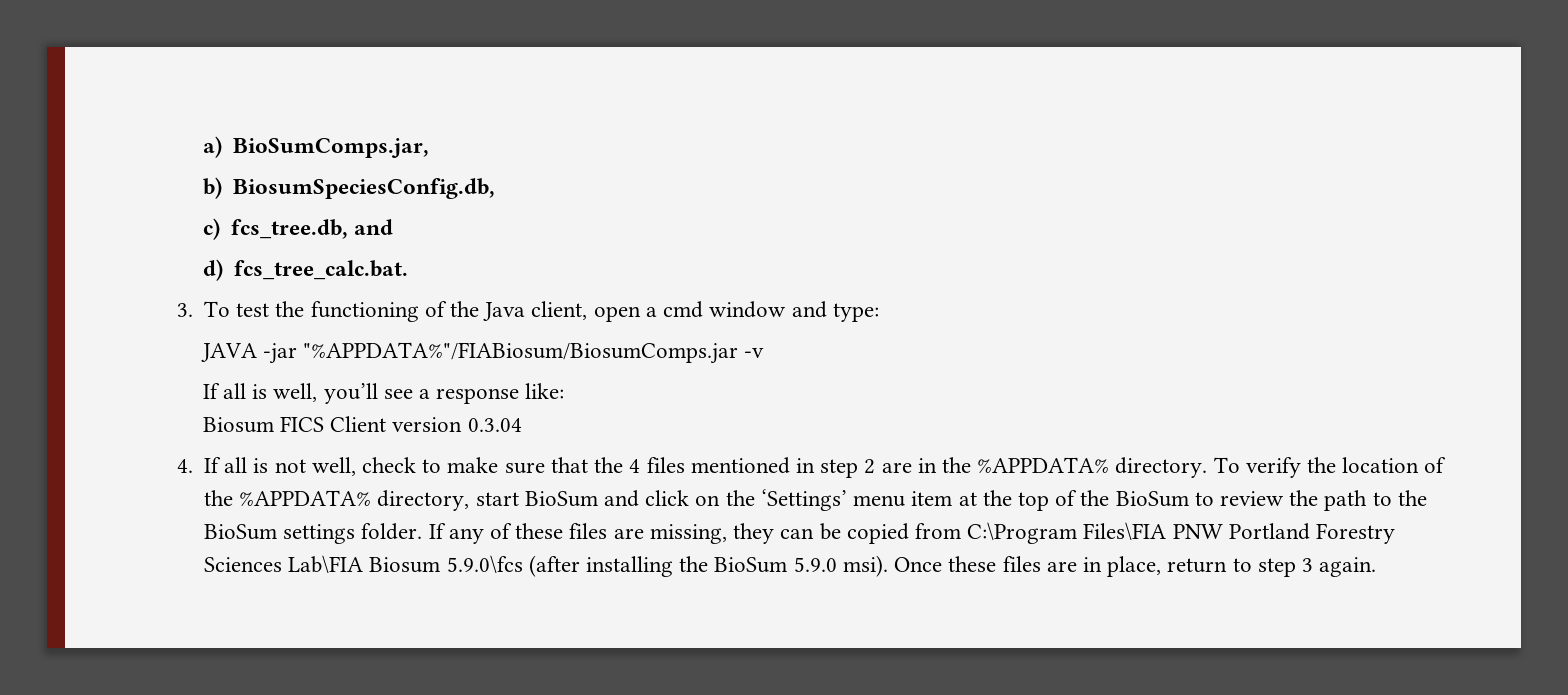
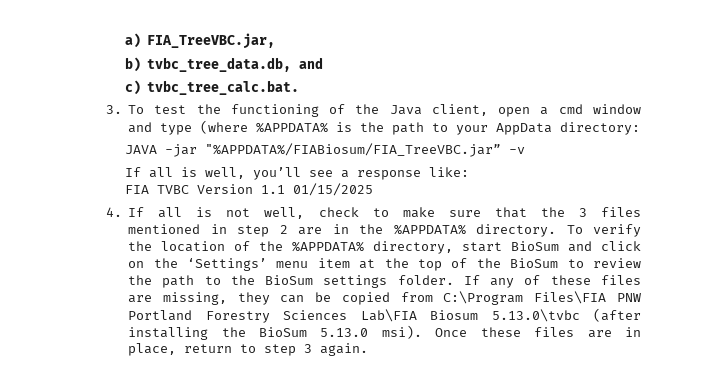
[233,138,430,158] BioSumComps.jar, -> [147,33,276,49] FIA_TreeVBC.jar,
[233,178,496,199] [202,218,349,240] BiosumSpeciesConfig.db, // c) fcs_tree.db, -> [147,57,292,72] tvbc_tree_data.db,
[202,259,409,281] d) fcs_tree_calc.bat. -> [124,80,300,95] c) tvbc_tree_calc.bat.
[832,303,879,322] type: -> [160,120,641,135] type (where %APPDATA% is the path to your AppData directory:
[303,342,739,364] "%APPDATA%"/FIABiosum/BiosumComps.jar -> [204,143,501,157] "%APPDATA%/FIABiosum/FIA_TreeVBC.jar”
[202,416,522,433] Biosum FICS Client version 0.3.04 -> [124,183,373,196] FIA TVBC Version 1.1 01/15/2025
[629,459,641,473] 4 -> [578,208,587,217] 3
[446,555,523,573] 5.9.0\fcs -> [491,309,580,322] 5.13.0\tvbc
[793,557,837,572] 5.9.0 -> [320,328,369,337] 5.13.0

